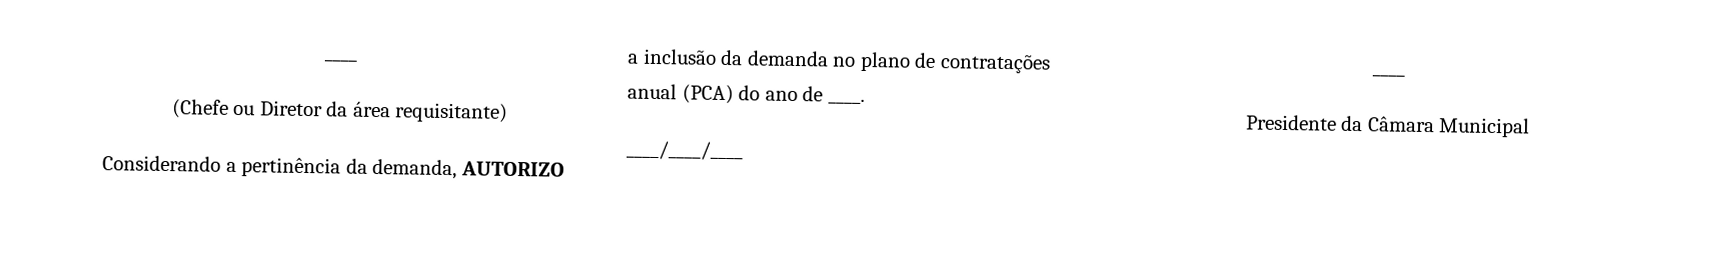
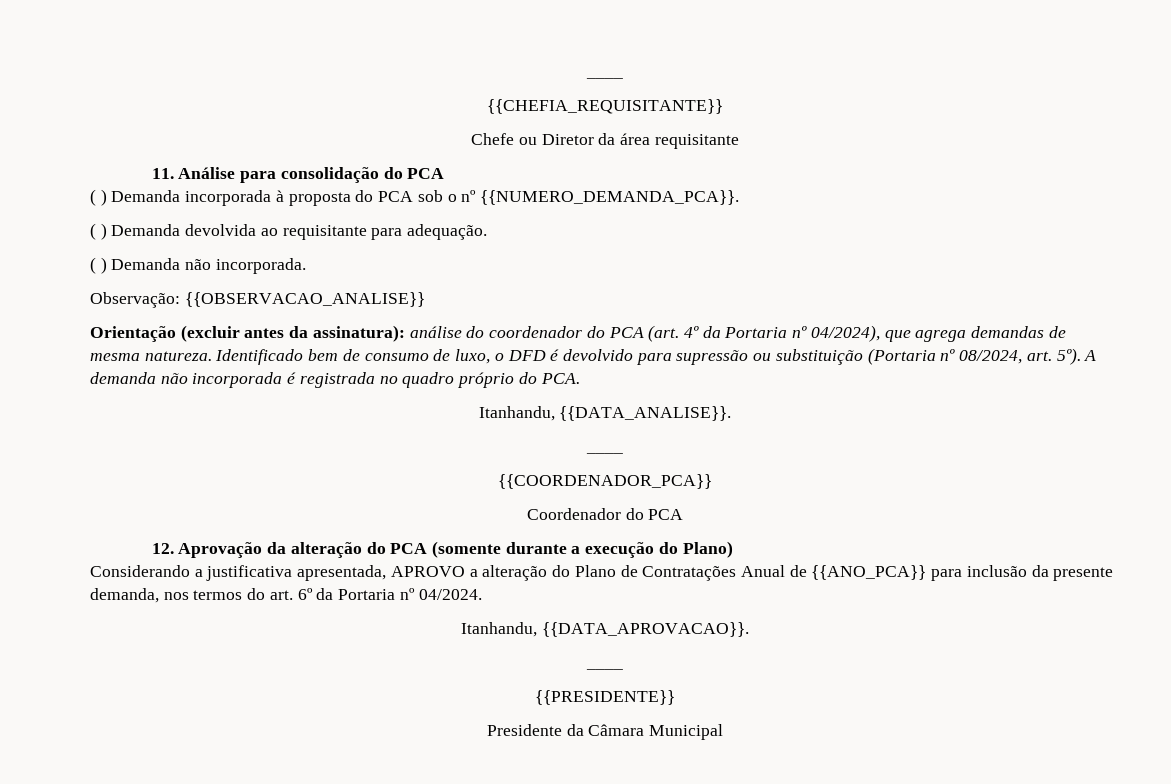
[323,59,357,62] [171,99,229,119] ____ // (Chefe -> [586,77,623,79] [487,99,723,114] [471,133,515,145] ____ // {{CHEFIA_REQUISITANTE}} // Chefe
[395,102,509,123] [102,155,565,180] [627,48,1051,74] [627,83,865,105] [626,140,743,161] [1371,74,1405,77] requisitante) // Considerando a pertinência da demanda, AUTORIZO a inclusão da demanda no plano de contratações anual (PCA) do ano de ____. // ____/____/____ // ____ -> [654,134,739,149] [151,167,445,183] [90,189,739,206] [90,223,488,240] [90,257,306,274] [90,292,425,308] [90,325,1066,342] [90,348,1097,365] [90,372,580,388] [478,406,732,421] [586,452,623,454] [498,474,712,489] [526,508,684,520] [151,541,733,558] [90,565,1114,581] [90,588,482,603] [461,622,749,637] [586,668,623,670] [535,690,675,705] requisitante // 11. Análise para consolidação do PCA // ( ) Demanda incorporada à proposta do PCA sob o nº {{NUMERO_DEMANDA_PCA}}. // ( ) Demanda devolvida ao requisitante para adequação. // ( ) Demanda não incorporada. // Observação: {{OBSERVACAO_ANALISE}} // Orientação (excluir antes da assinatura): análise do coordenador do PCA (art. 4º da Portaria nº 04/2024), que agrega demandas de mesma natureza. Identificado bem de consumo de luxo, o DFD é devolvido para supressão ou substituição (Portaria nº 08/2024, art. 5º). A demanda não incorporada é registrada no quadro próprio do PCA. // Itanhandu, {{DATA_ANALISE}}. // ____ // {{COORDENADOR_PCA}} // Coordenador do PCA // 12. Aprovação da alteração do PCA (somente durante a execução do Plano) // Considerando a justificativa apresentada, APROVO a alteração do Plano de Contratações Anual de {{ANO_PCA}} para inclusão da presente demanda, nos termos do art. 6º da Portaria nº 04/2024. // Itanhandu, {{DATA_APROVACAO}}. // ____ // {{PRESIDENTE}}

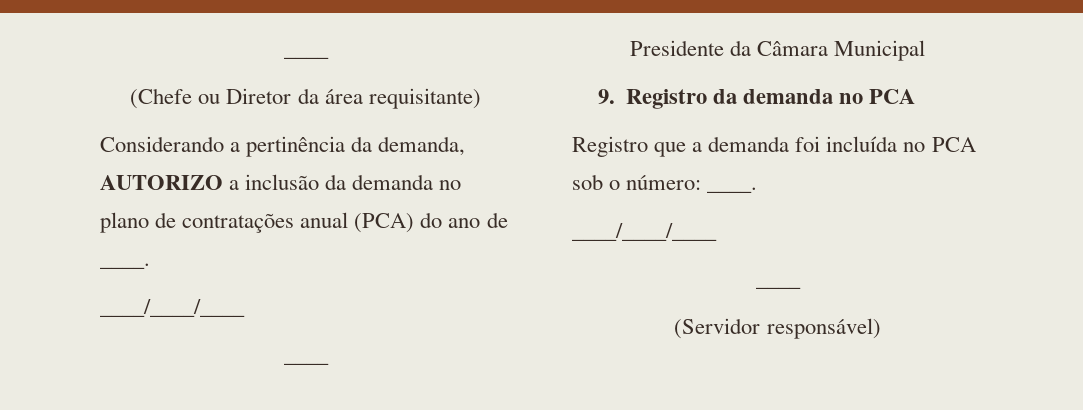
[586,77,623,79] [487,99,723,114] [471,133,515,145] ____ // {{CHEFIA_REQUISITANTE}} // Chefe -> [283,56,329,59] [130,88,193,109] ____ // (Chefe
[654,134,739,149] [151,167,445,183] [90,189,739,206] [90,223,488,240] [90,257,306,274] [90,292,425,308] [90,325,1066,342] [90,348,1097,365] [90,372,580,388] [478,406,732,421] [586,452,623,454] [498,474,712,489] [526,508,684,520] [151,541,733,558] [90,565,1114,581] [90,588,482,603] [461,622,749,637] [586,668,623,670] [535,690,675,705] requisitante // 11. Análise para consolidação do PCA // ( ) Demanda incorporada à proposta do PCA sob o nº {{NUMERO_DEMANDA_PCA}}. // ( ) Demanda devolvida ao requisitante para adequação. // ( ) Demanda não incorporada. // Observação: {{OBSERVACAO_ANALISE}} // Orientação (excluir antes da assinatura): análise do coordenador do PCA (art. 4º da Portaria nº 04/2024), que agrega demandas de mesma natureza. Identificado bem de consumo de luxo, o DFD é devolvido para supressão ou substituição (Portaria nº 08/2024, art. 5º). A demanda não incorporada é registrada no quadro próprio do PCA. // Itanhandu, {{DATA_ANALISE}}. // ____ // {{COORDENADOR_PCA}} // Coordenador do PCA // 12. Aprovação da alteração do PCA (somente durante a execução do Plano) // Considerando a justificativa apresentada, APROVO a alteração do Plano de Contratações Anual de {{ANO_PCA}} para inclusão da presente demanda, nos termos do art. 6º da Portaria nº 04/2024. // Itanhandu, {{DATA_APROVACAO}}. // ____ // {{PRESIDENTE}} -> [368,88,481,109] [100,136,466,157] [100,174,462,190] [100,212,508,233] [100,263,150,269] [100,299,245,317] [283,362,329,365] requisitante) // Considerando a pertinência da demanda, AUTORIZO a inclusão da demanda no plano de contratações anual (PCA) do ano de ____. // ____/____/____ // ____
(724, 732) none -> [597,89,916,109] [572,136,976,157] [572,174,758,193] [572,223,717,241] [755,286,801,289] [674,318,881,339] // 9. Registro da demanda no PCA // Registro que a demanda foi incluída no PCA sob o número: ____. // ____/____/____ // ____ // (Servidor responsável)

